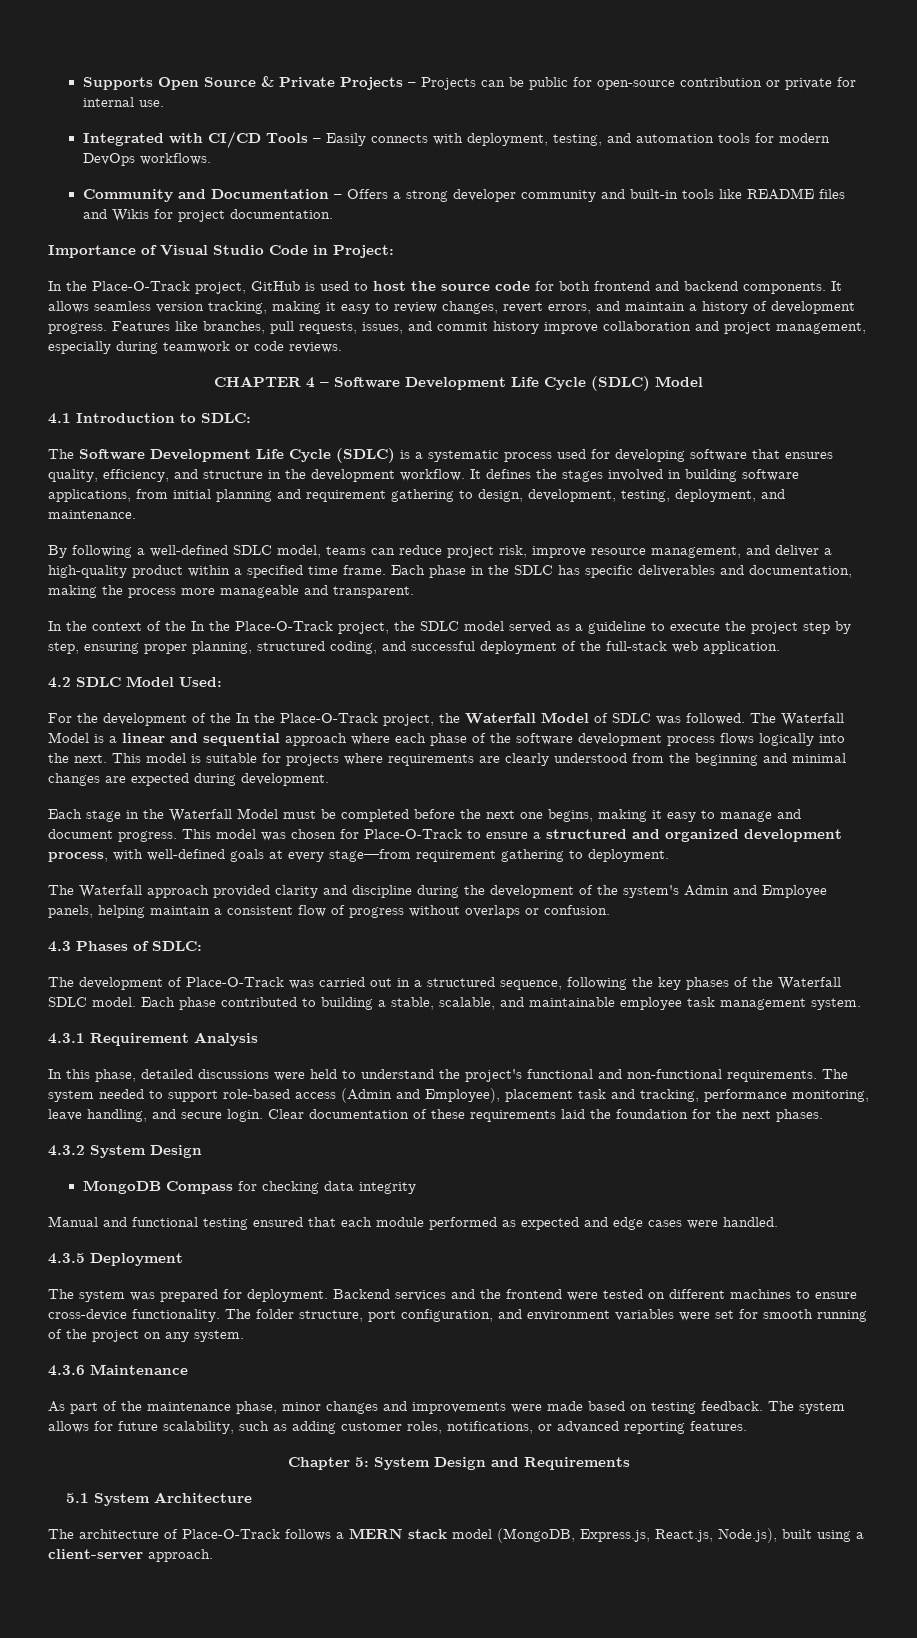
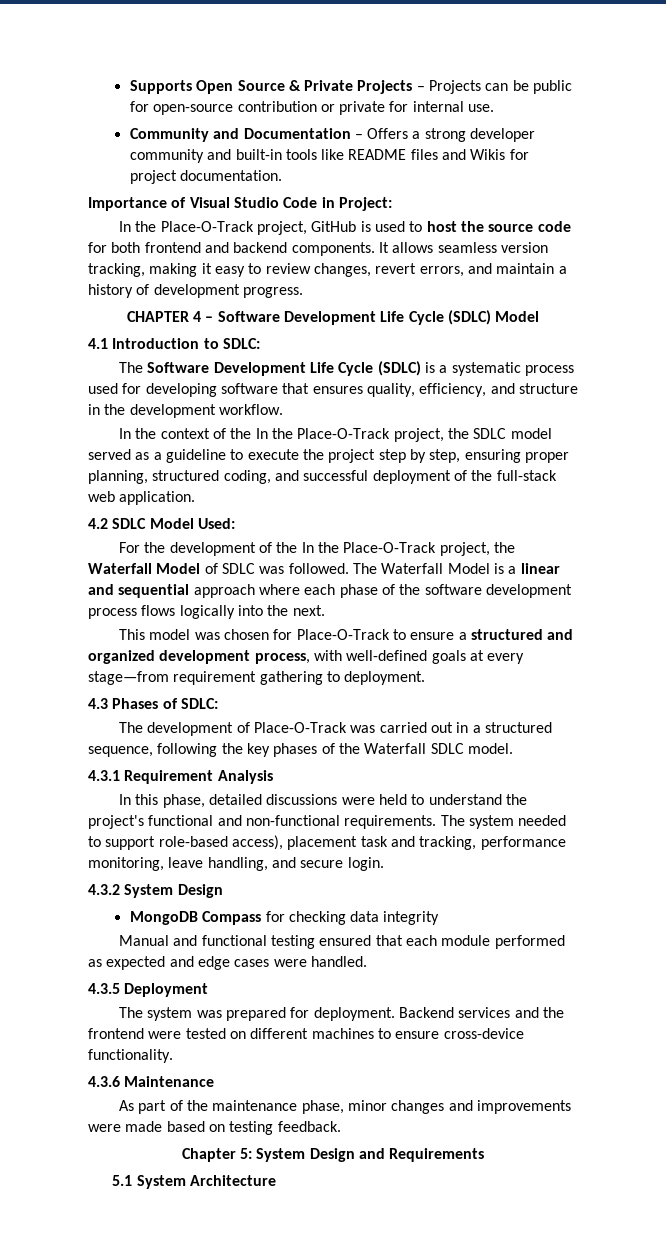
[82,131,830,148] [82,153,211,166] // Integrated with CI/CD Tools – Easily connects with deployment, testing, and automation tools for modern DevOps workflows. -> (495, 108) none
[112,321,866,334] [48,341,342,354] Features like branches, pull requests, issues, and commit history improve collaboration and project management, especially during teamwork or code reviews. -> (303, 292) none
[470,469,799,482] [48,489,785,502] [48,510,136,519] [48,545,832,558] [48,565,852,578] [48,585,414,598] It defines the stages involved in building software applications, from initial planning and requirement gathering to design, development, testing, deployment, and maintenance. // By following a well-defined SDLC model, teams can reduce project risk, improve resource management, and deliver a high-quality product within a specified time frame. Each phase in the SDLC has specific deliverables and documentation, making the process more manageable and transparent. -> (283, 409) none
[112,753,846,766] [48,773,329,786] [48,808,801,822] [48,829,177,842] This model is suitable for projects where requirements are clearly understood from the beginning and minimal changes are expected during development. // Each stage in the Waterfall Model must be completed before the next one begins, making it easy to manage and document progress. -> (325, 610) //
[48,885,827,898] [48,905,610,918] // The Waterfall approach provided clarity and discipline during the development of the system's Admin and Employee panels, helping maintain a consistent flow of progress without overlaps or confusion. -> (426, 678) none
[141,997,861,1010] Each phase contributed to building a stable, scalable, and maintainable employee task management system. -> (513, 748) none
[295,1088,500,1103] access (Admin and Employee), -> [231,835,283,850] access),
[268,1109,823,1122] Clear documentation of these requirements laid the foundation for the next phases. -> (384, 864) none
[225,1309,867,1322] [48,1329,244,1342] The folder structure, port configuration, and environment variables were set for smooth running of the project on any system. -> (173, 1056) none
[768,1401,845,1414] [48,1421,747,1434] The system allows for future scalability, such as adding customer roles, notifications, or advanced reporting features. -> (341, 1126) none
[48,1528,864,1543] [48,1549,213,1562] // The architecture of Place-O-Track follows a MERN stack model (MongoDB, Express.js, React.js, Node.js), built using a client-server approach. -> (276, 1180) none

